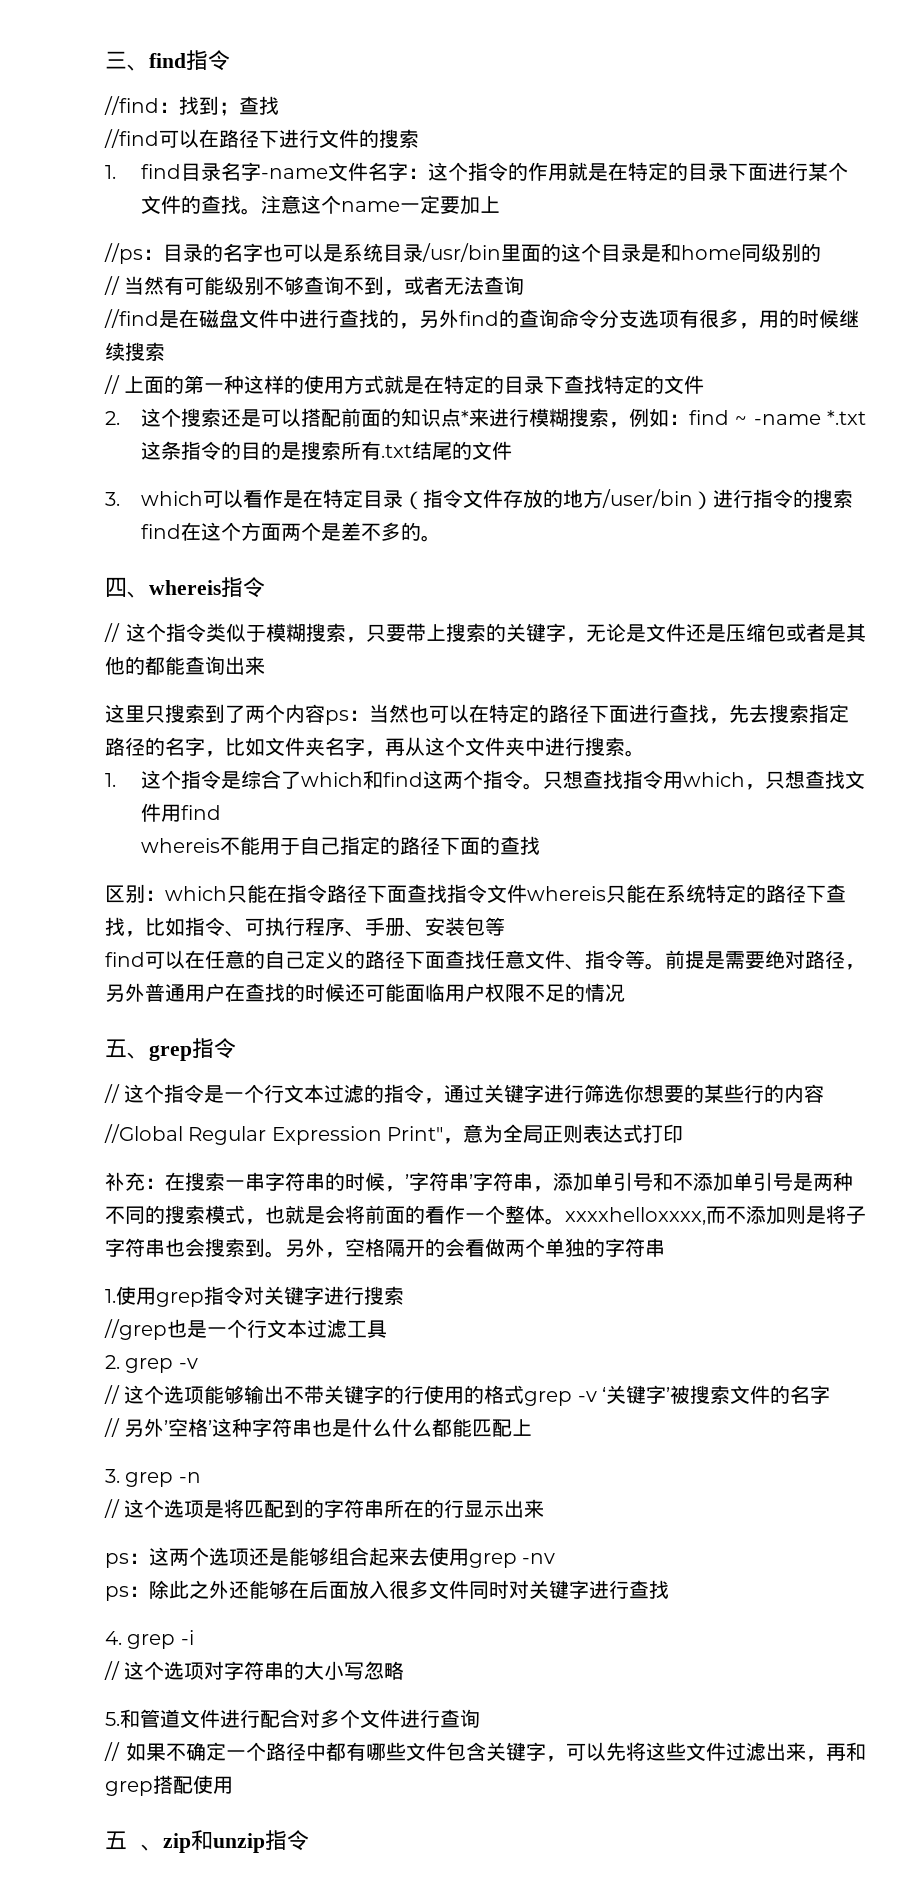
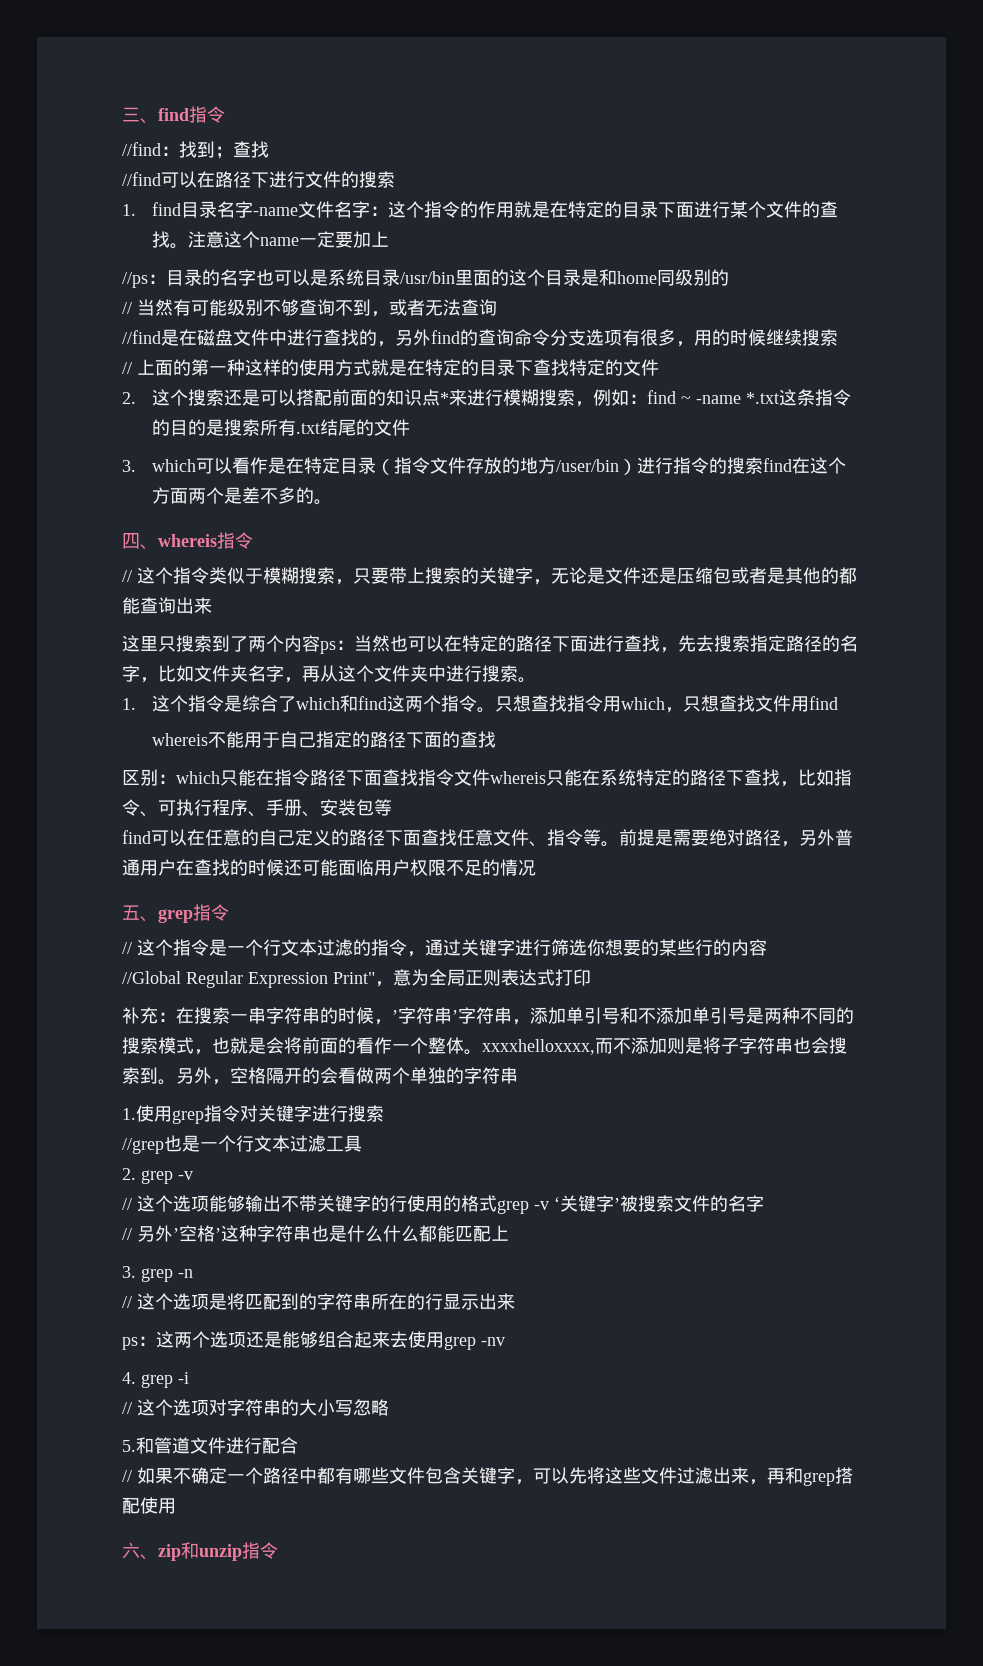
[105,1580,669,1601] // ps：除此之外还能够在后面放入很多文件同时对关键字进行查找 -> (505, 1341) none
[300,1709,480,1728] 对多个文件进行查询 -> (298, 1445) none
[105,1831,127,1850] 五 -> [122,1542,140,1559] 六

